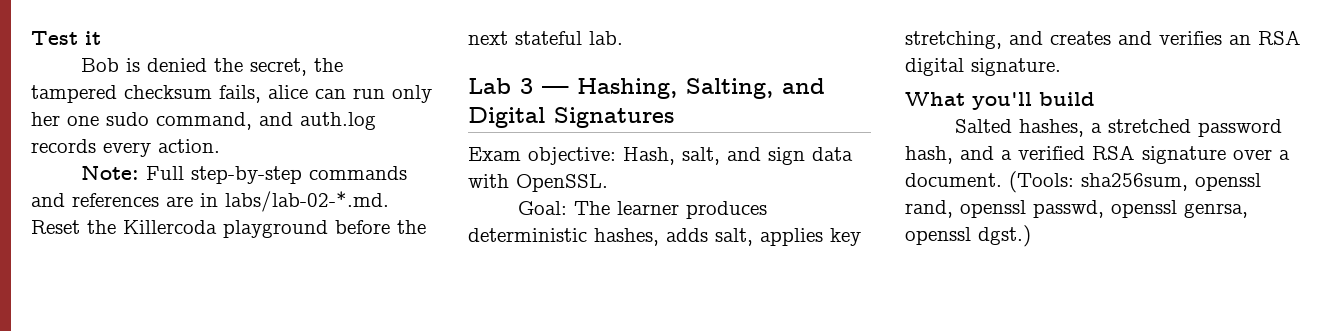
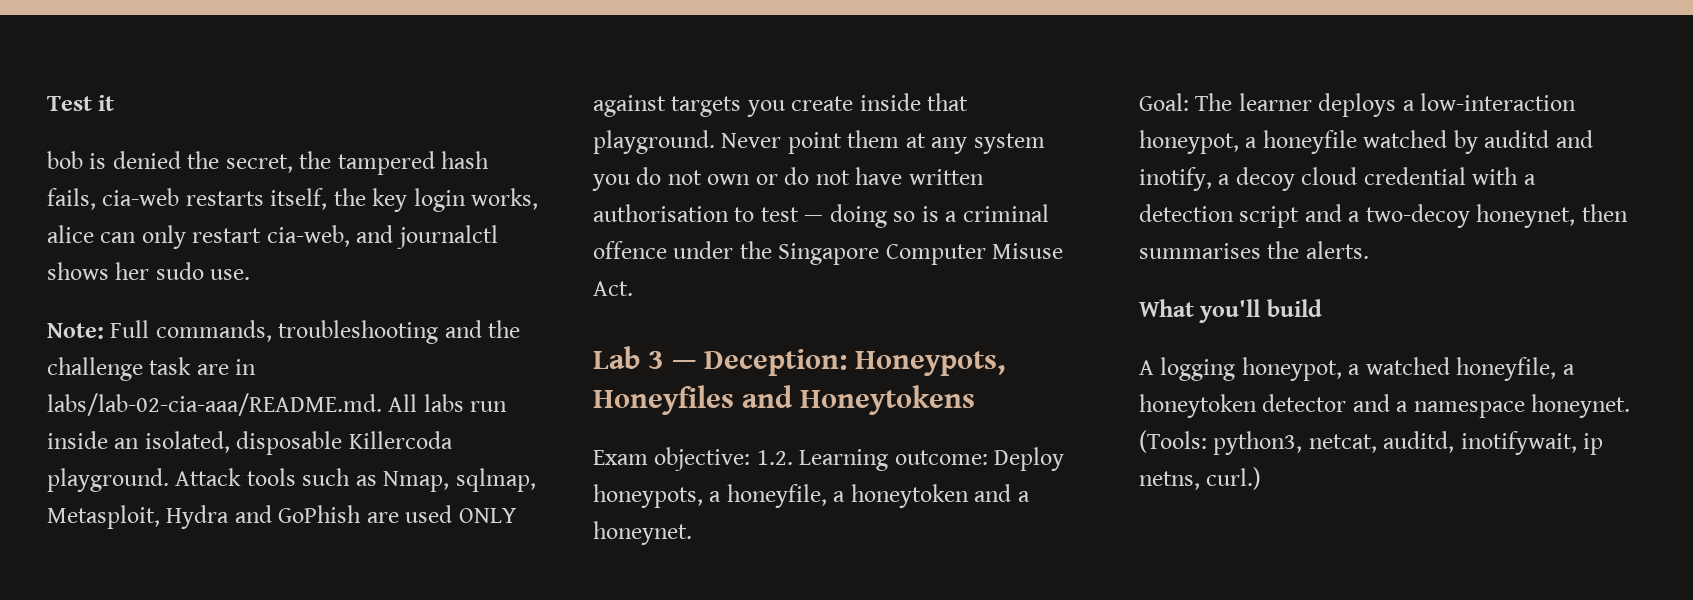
[81,58,120,72] Bob -> [47,151,83,169] bob
[124,85,432,103] [31,112,376,130] [31,139,220,157] [81,165,408,184] [31,191,389,212] [31,220,426,238] [468,31,623,45] [468,78,825,99] [468,107,674,128] [468,147,853,165] [468,174,608,192] [518,201,768,219] [468,228,861,246] [905,30,1301,49] [905,58,1061,76] [905,92,1095,110] [955,119,1283,137] [905,145,1290,164] [905,171,1261,193] [905,200,1248,218] [905,225,1031,247] checksum fails, alice can run only her one sudo command, and auth.log records every action. // Note: Full step-by-step commands and references are in labs/lab-02-*.md. Reset the Killercoda playground before the next stateful lab. // Lab 3 — Hashing, Salting, and Digital Signatures // Exam objective: Hash, salt, and sign data with OpenSSL. // Goal: The learner produces deterministic hashes, adds salt, applies key stretching, and creates and verifies an RSA digital signature. // What you'll build // Salted hashes, a stretched password hash, and a verified RSA signature over a document. (Tools: sha256sum, openssl rand, openssl passwd, openssl genrsa, openssl dgst.) -> [441,151,490,169] [47,188,539,212] [47,225,498,249] [47,262,251,280] [47,320,521,344] [47,357,257,381] [47,393,508,416] [47,431,453,455] [47,468,536,492] [47,505,516,529] [593,93,969,117] [593,130,1045,154] [592,167,984,191] [593,204,1049,228] [593,241,1064,265] [593,281,633,296] [593,346,1006,376] [593,385,976,415] [593,447,1065,471] [593,484,1030,508] [593,521,692,545] [1139,93,1577,117] [1139,130,1593,154] [1139,167,1536,191] [1139,204,1628,228] [1139,241,1369,259] [1139,299,1322,323] [1139,357,1575,381] [1139,394,1631,418] [1139,430,1604,455] [1139,467,1262,490] hash fails, cia-web restarts itself, the key login works, alice can only restart cia-web, and journalctl shows her sudo use. // Note: Full commands, troubleshooting and the challenge task are in labs/lab-02-cia-aaa/README.md. All labs run inside an isolated, disposable Killercoda playground. Attack tools such as Nmap, sqlmap, Metasploit, Hydra and GoPhish are used ONLY against targets you create inside that playground. Never point them at any system you do not own or do not have written authorisation to test — doing so is a criminal offence under the Singapore Computer Misuse Act. // Lab 3 — Deception: Honeypots, Honeyfiles and Honeytokens // Exam objective: 1.2. Learning outcome: Deploy honeypots, a honeyfile, a honeytoken and a honeynet. // Goal: The learner deploys a low-interaction honeypot, a honeyfile watched by auditd and inotify, a decoy cloud credential with a detection script and a two-decoy honeynet, then summarises the alerts. // What you'll build // A logging honeypot, a watched honeyfile, a honeytoken detector and a namespace honeynet. (Tools: python3, netcat, auditd, inotifywait, ip netns, curl.)

